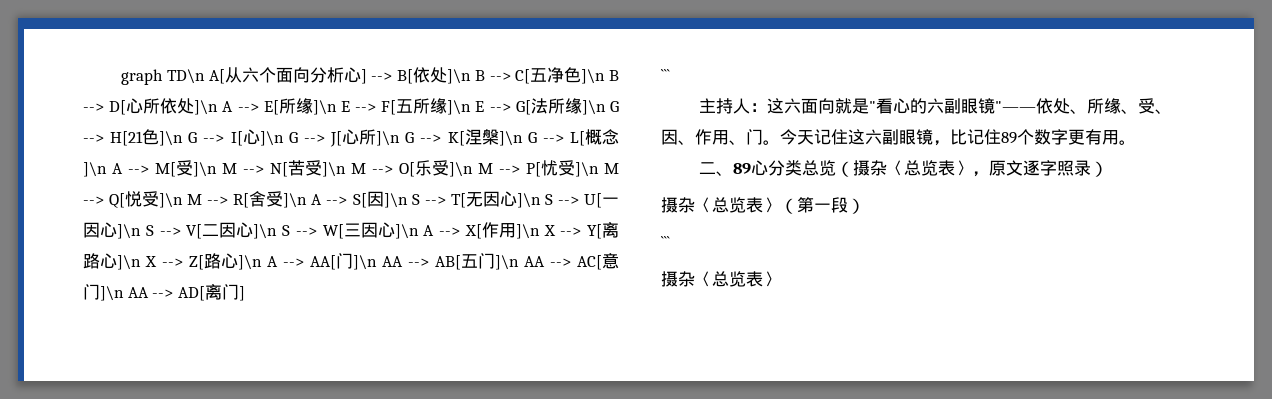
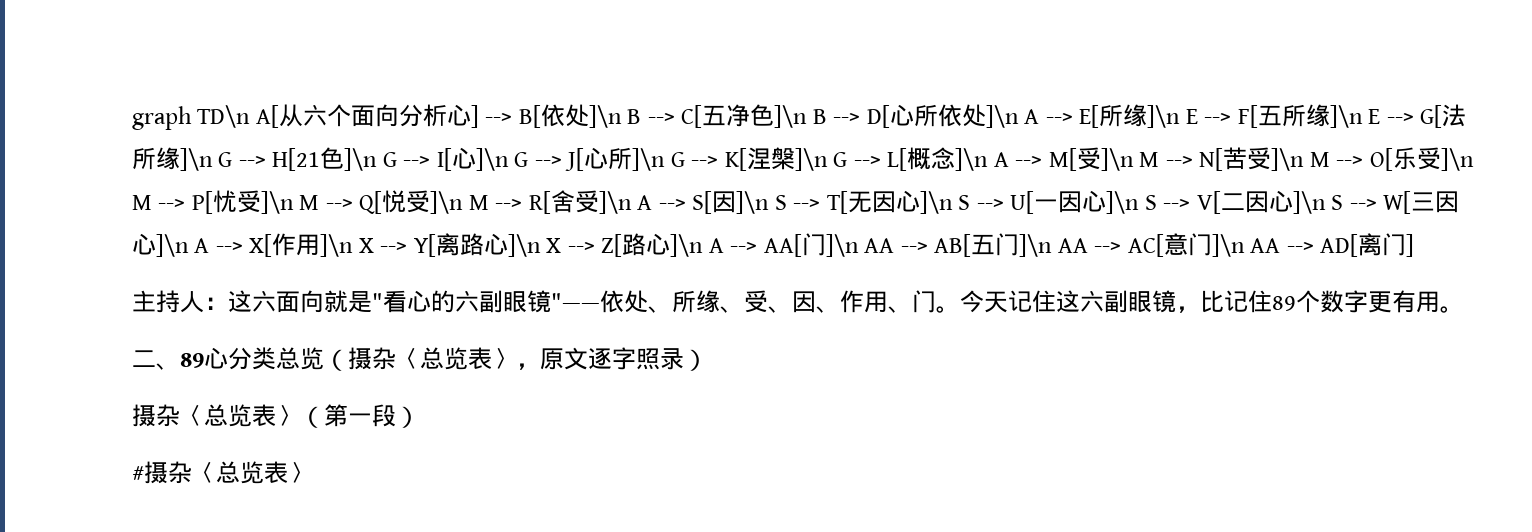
[661,69,670,81] // ``` -> (1415, 245) none
[661,236,670,248] ``` // -> [132,466,144,481] #

